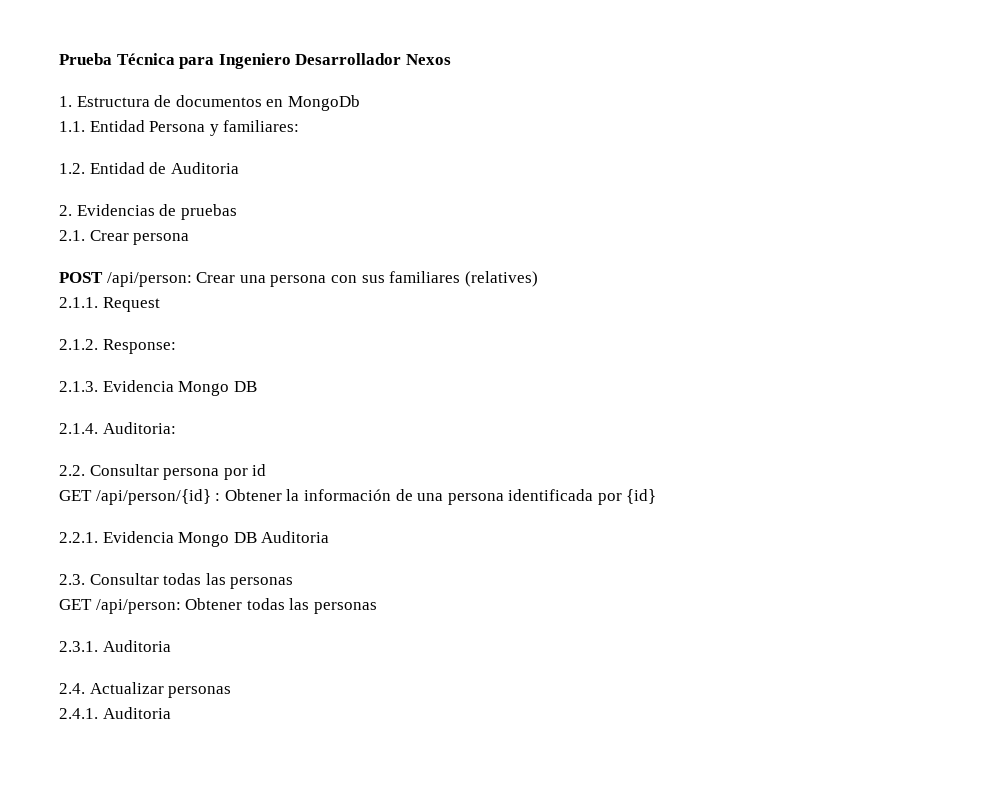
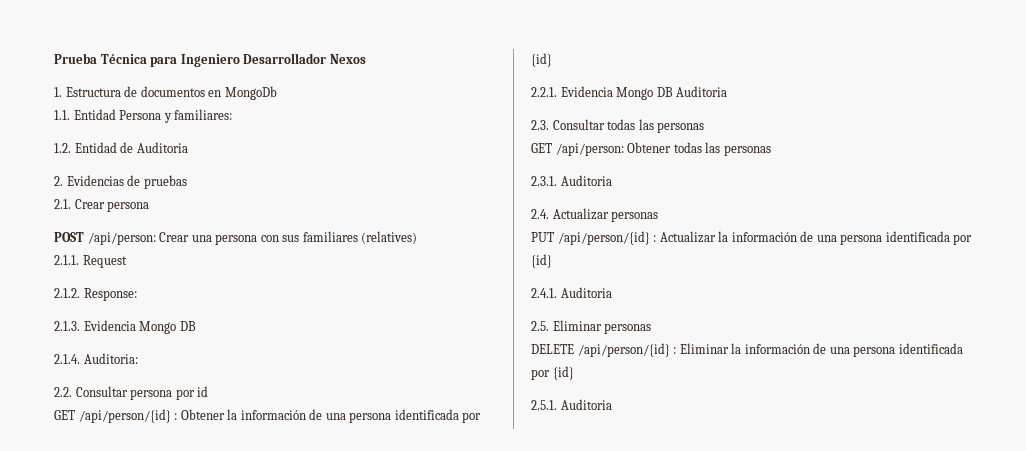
[59,708,98,719] 2.4.1. -> [531,231,973,245] [531,254,552,268] [531,287,612,298] [531,320,652,334] [531,343,963,357] [531,366,574,380] [531,400,557,410] PUT /api/person/{id} : Actualizar la información de una persona identificada por {id} // 2.4.1. Auditoria // 2.5. Eliminar personas // DELETE /api/person/{id} : Eliminar la información de una persona identificada por {id} // 2.5.1.

